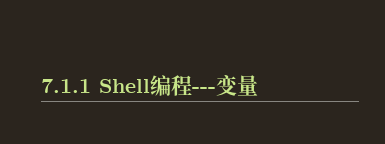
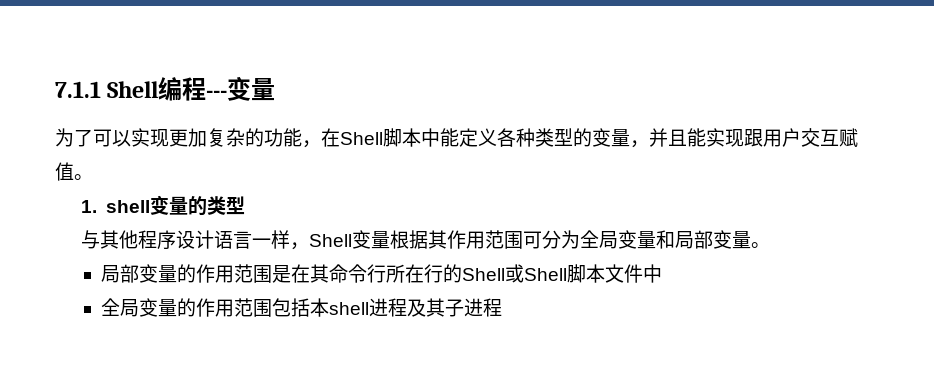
(258, 85) none -> [55,128,858,148] [55,162,93,181] [80,195,246,216] [80,230,770,250] [101,264,663,283] [101,298,503,317] // 为了可以实现更加复杂的功能，在Shell脚本中能定义各种类型的变量，并且能实现跟用户交互赋值。 // 1. shell变量的类型 // 与其他程序设计语言一样，Shell变量根据其作用范围可分为全局变量和局部变量。 // 局部变量的作用范围是在其命令行所在行的Shell或Shell脚本文件中 // 全局变量的作用范围包括本shell进程及其子进程

